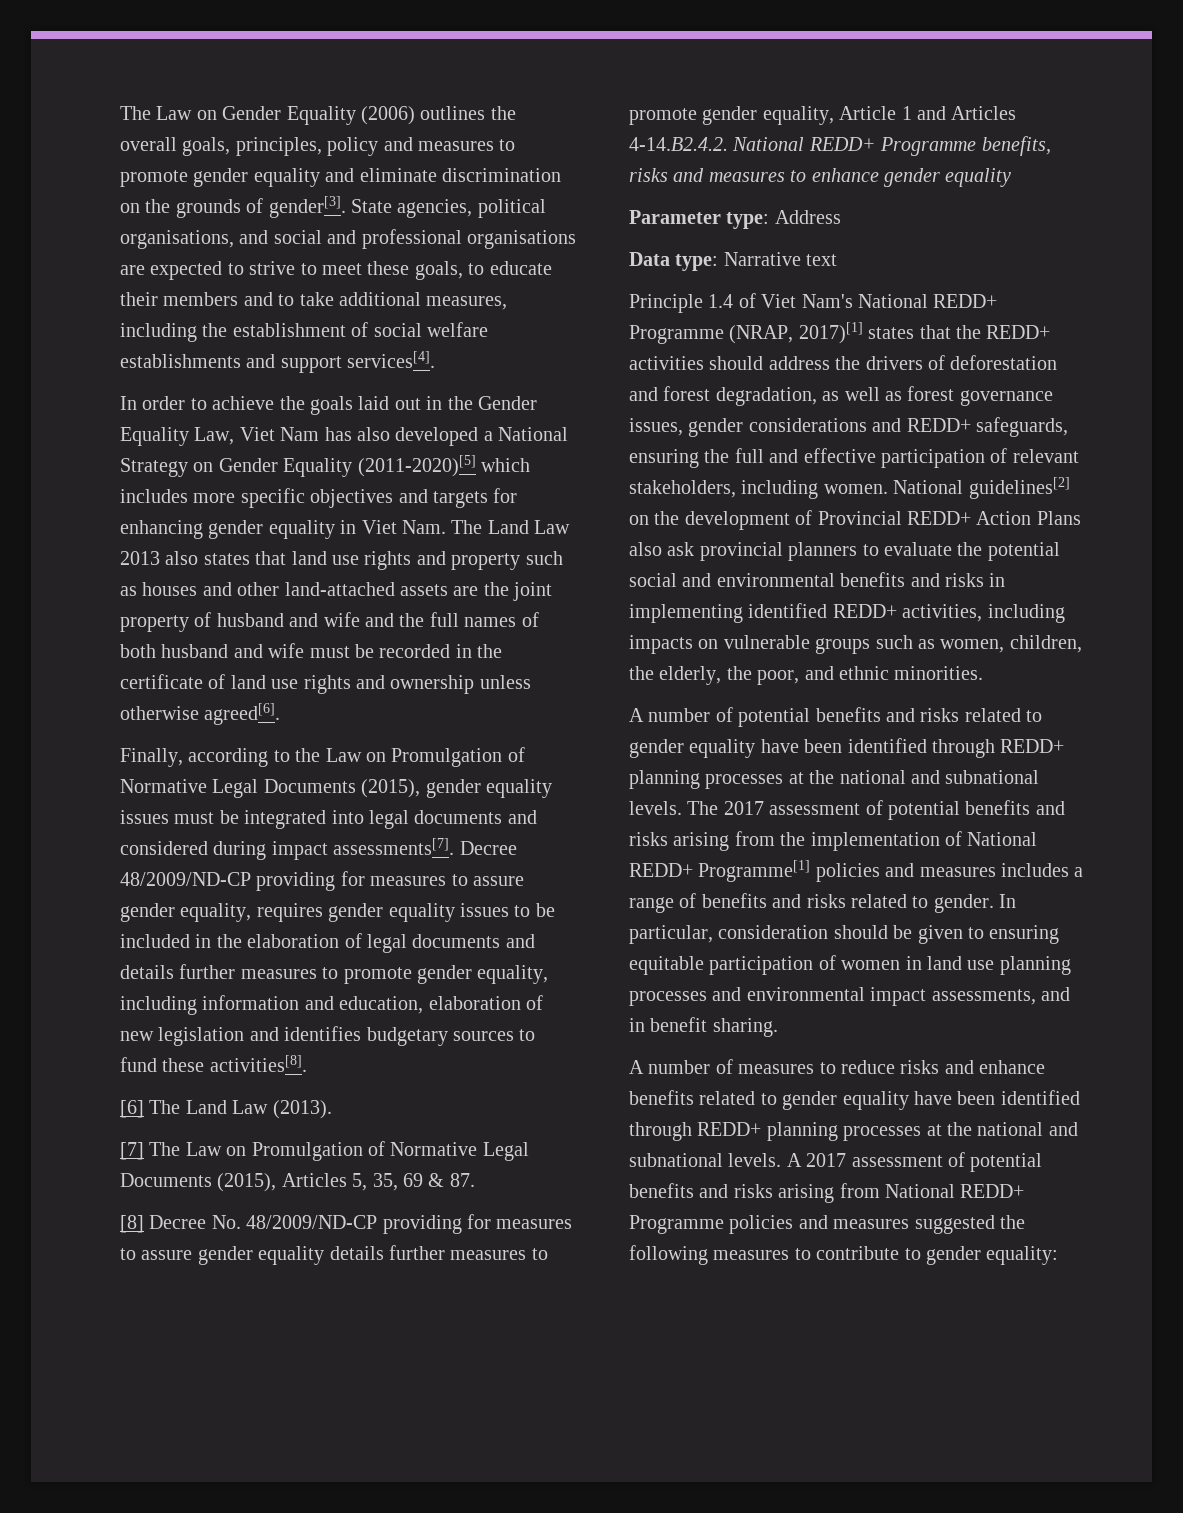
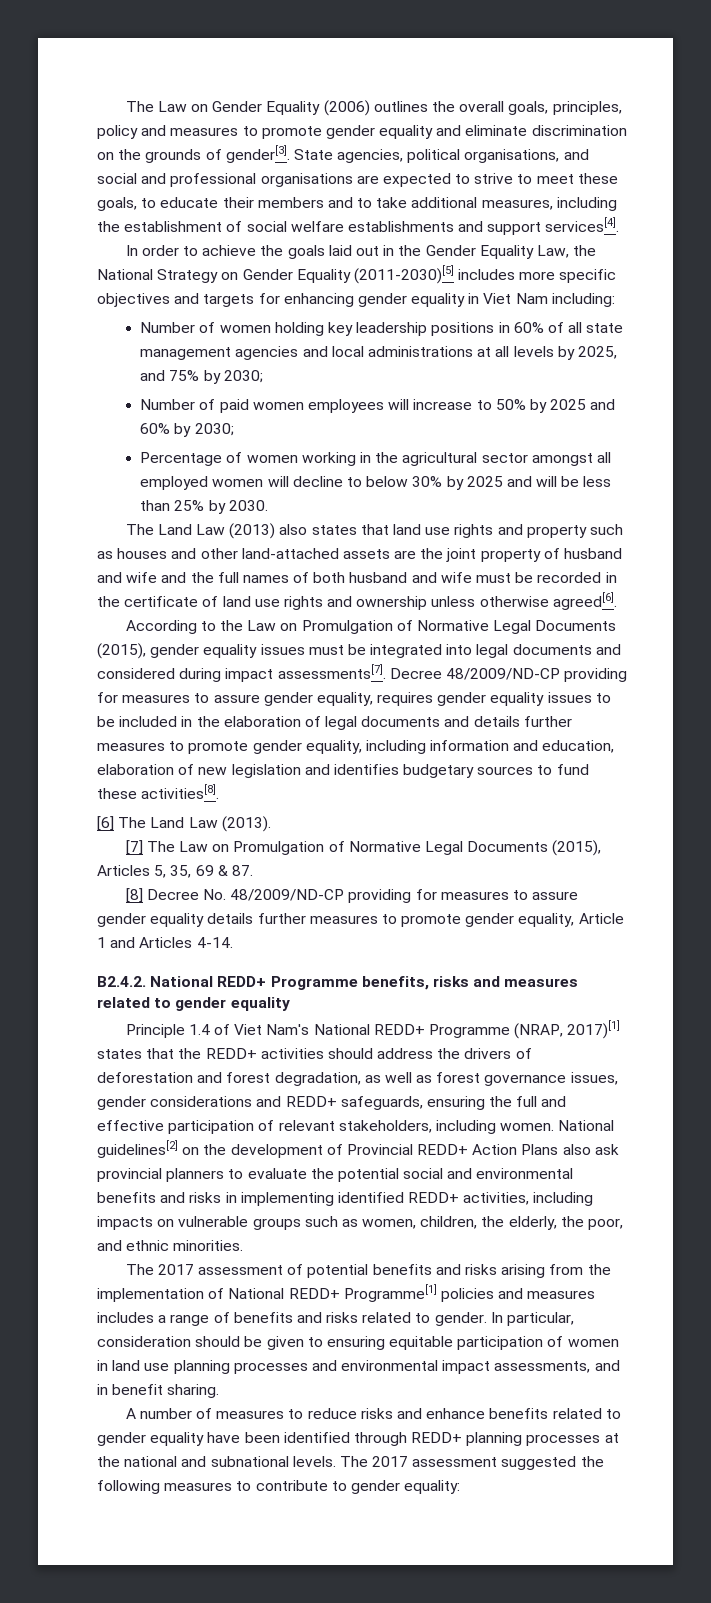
[239,427,493,446] Viet Nam has also developed a -> [573,245,597,256] the
[357,455,530,477] (2011-2020)[5] which -> [353,265,454,284] (2011-2030)[5]
[402,520,571,534] [120,551,160,565] Nam. The Land Law 2013 -> [515,293,615,307] [140,322,624,336] [140,346,617,360] [140,370,263,384] [140,399,616,413] [140,423,234,437] [140,452,611,466] [140,476,612,490] [140,500,268,514] [125,523,276,539] Nam including: // Number of women holding key leadership positions in 60% of all state management agencies and local administrations at all levels by 2025, and 75% by 2030; // Number of paid women employees will increase to 50% by 2025 and 60% by 2030; // Percentage of women working in the agricultural sector amongst all employed women will decline to below 30% by 2025 and will be less than 25% by 2030. // The Land Law (2013)
[120,748,269,767] Finally, according -> [125,620,197,634] According
[629,137,728,151] 4-14.B2.4.2. -> [196,937,233,948] [97,976,146,987] 4-14. // B2.4.2.
[790,168,1012,187] [629,210,841,229] [629,252,838,271] to enhance gender equality // Parameter type: Address // Data type: Narrative text -> [97,997,290,1011] related to gender equality
[629,707,1043,727] [629,738,1065,758] [629,770,1040,789] [629,801,682,815] A number of potential benefits and risks related to gender equality have been identified through REDD+ planning processes at the national and subnational levels. -> (244, 1245) none
[786,1152,1043,1172] [629,1183,1025,1203] [629,1215,910,1234] A 2017 assessment of potential benefits and risks arising from National REDD+ Programme policies and measures -> [339,1456,498,1467] The 2017 assessment

